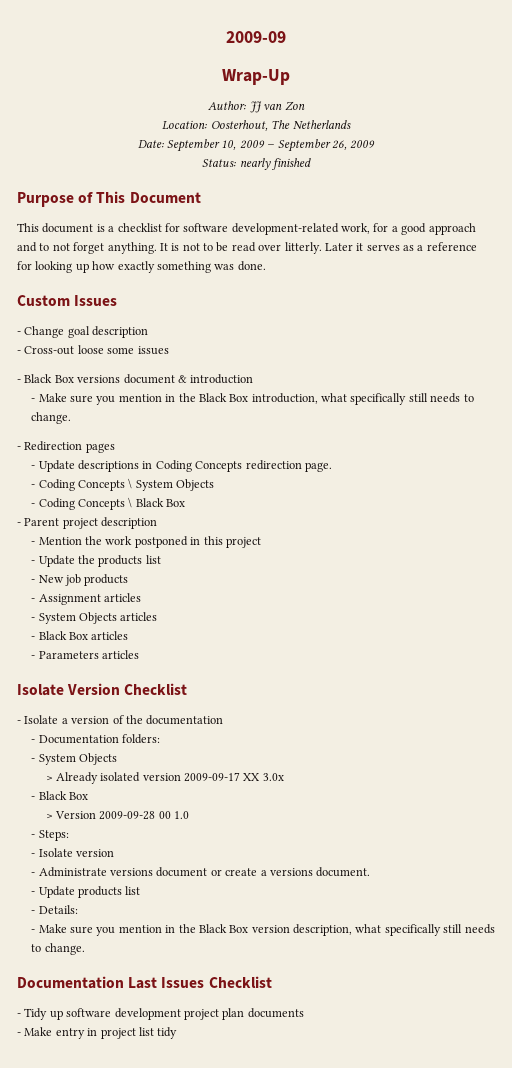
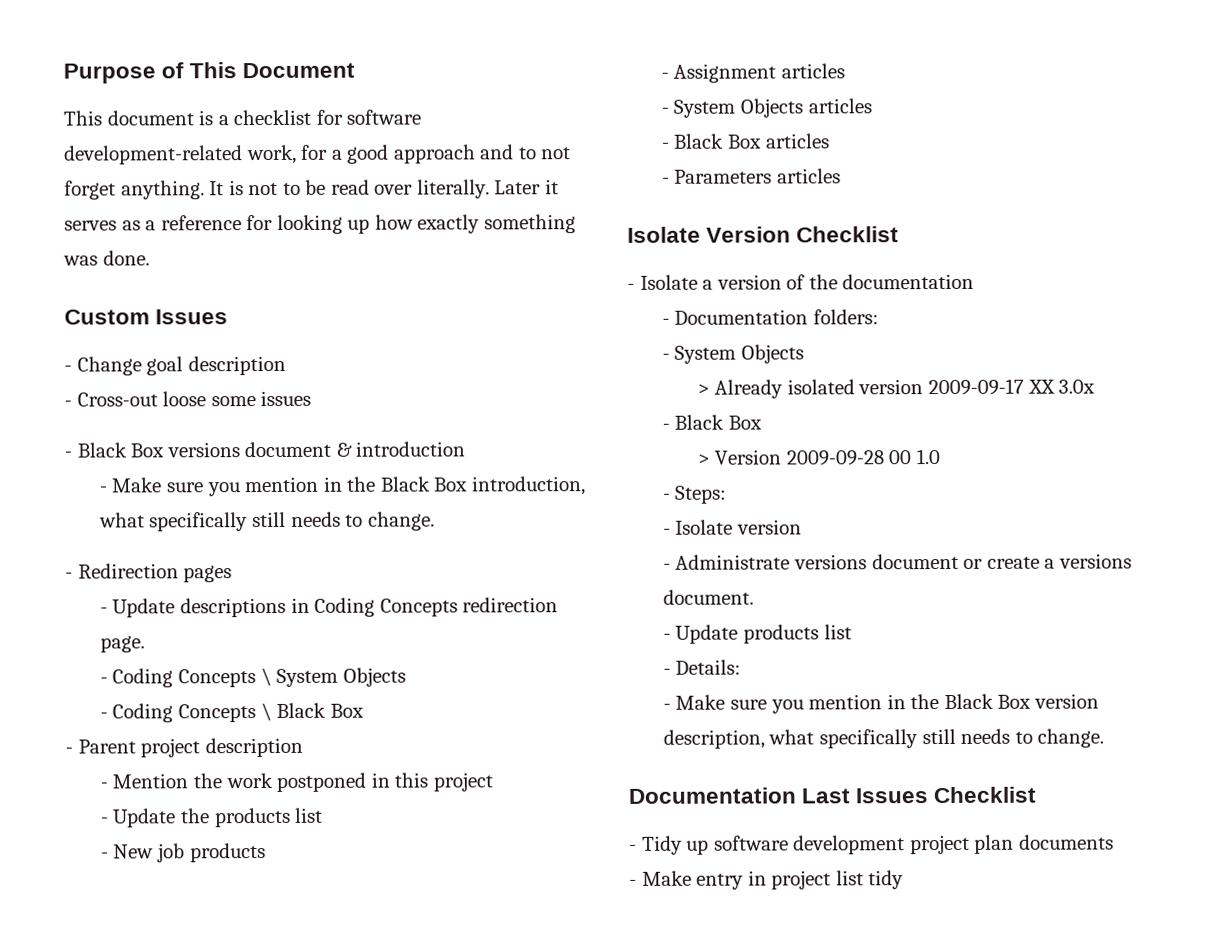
[226,31,286,43] [222,69,290,85] [208,101,305,113] [162,120,351,131] [137,139,376,152] [202,158,311,170] 2009-09 // Wrap-Up // Author: JJ van Zon // Location: Oosterhout, The Netherlands // Date: September 10, 2009 – September 26, 2009 // Status: nearly finished // -> (63, 73) none
[284,242,322,254] litterly. -> [416,179,490,199] literally.

